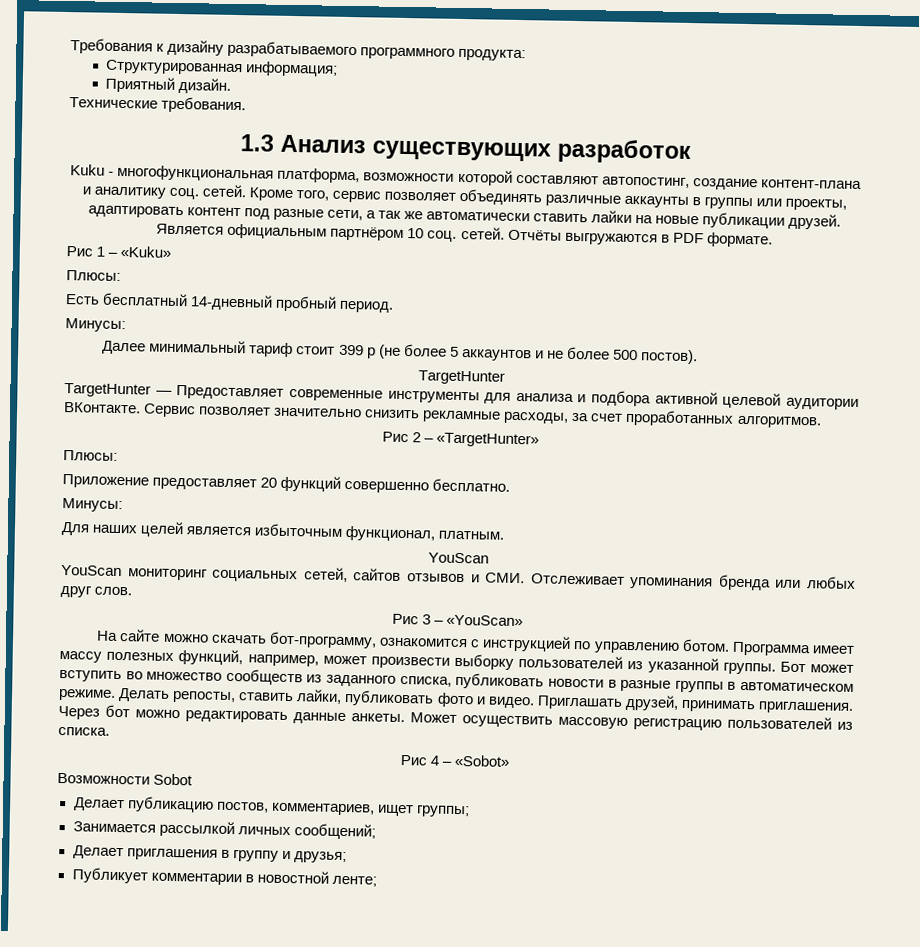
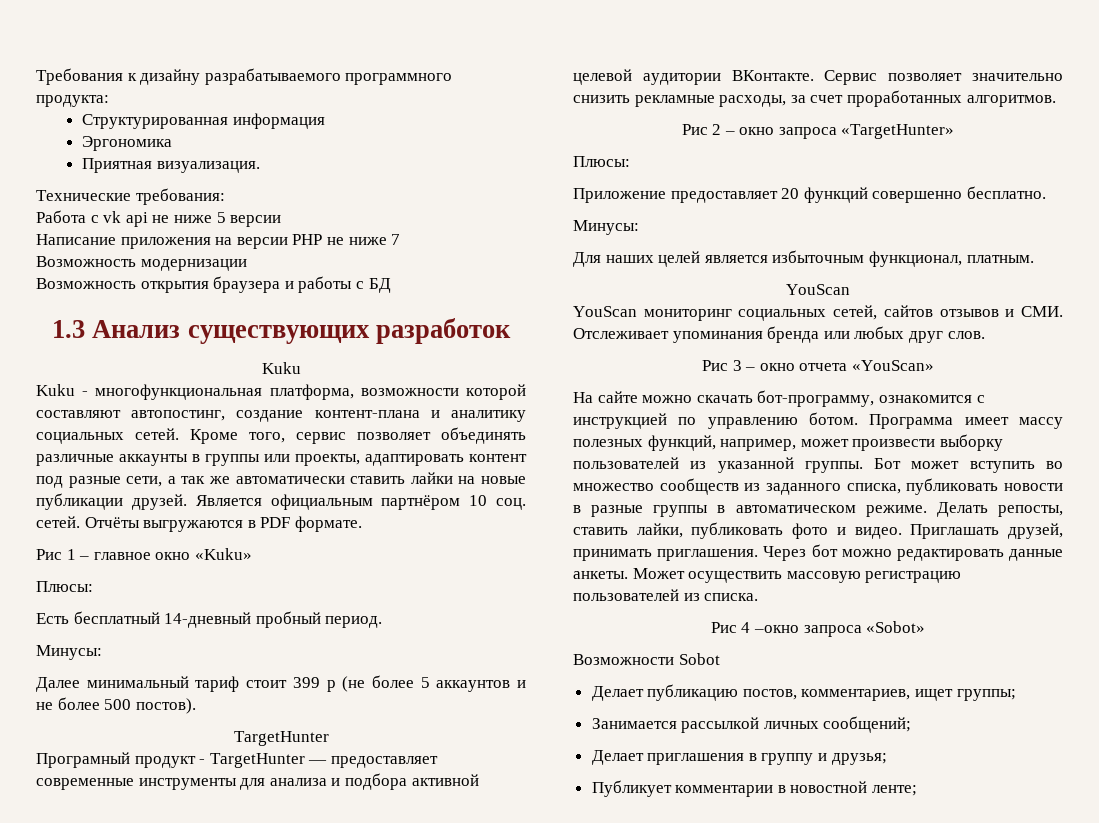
[245,61,339,77] [105,76,232,94] [69,96,247,114] информация; // Приятный дизайн. // Технические требования. -> [232,113,325,129] [82,136,173,151] [82,158,260,173] [36,188,225,205] [36,210,282,227] [36,234,401,249] [36,256,247,271] [36,276,391,293] информация // Эргономика // Приятная визуализация. // Технические требования: // Работа с vk api не ниже 5 версии // Написание приложения на версии PHP не ниже 7 // Возможность модернизации // Возможность открытия браузера и работы с БД
(106, 170) none -> [36,384,75,396] // Kuku
[168,187,199,200] соц. -> [36,432,124,444] социальных
(119, 254) none -> [93,552,191,560] главное окно
(505, 377) none -> [36,752,206,768] Програмный продукт -
[176,384,285,400] Предоставляет -> [330,756,438,768] предоставляет
(435, 440) none -> [739,127,837,139] окно запроса
(445, 622) none -> [759,363,848,371] окно отчета
[442,761,453,766] – -> [754,625,862,637] –окно запроса

